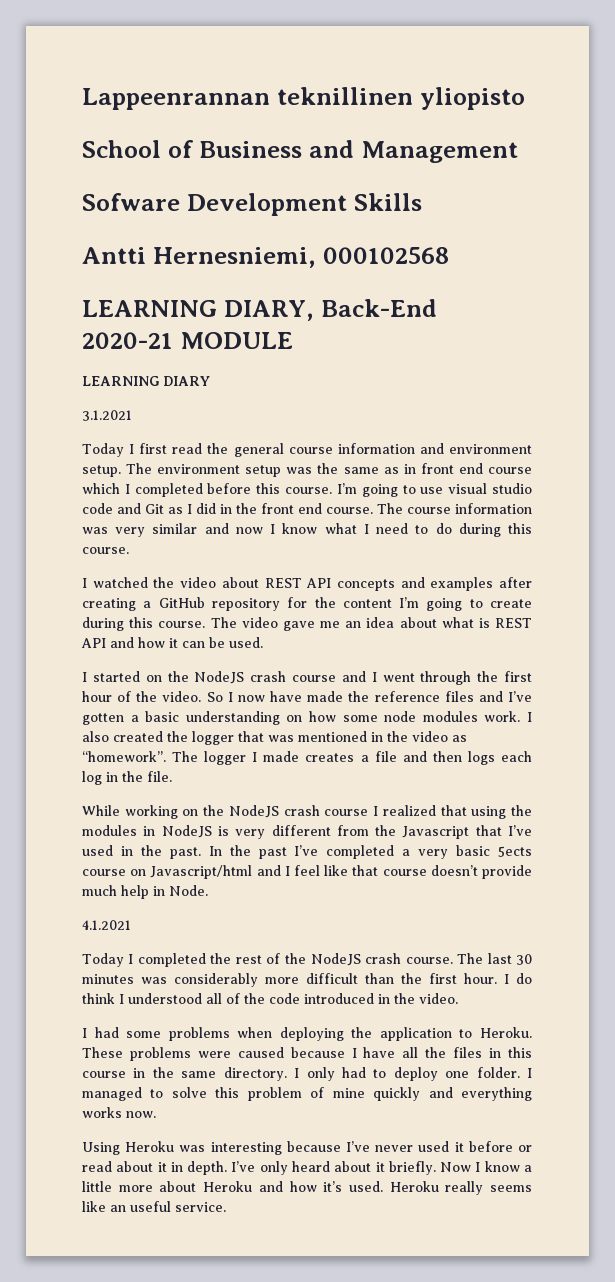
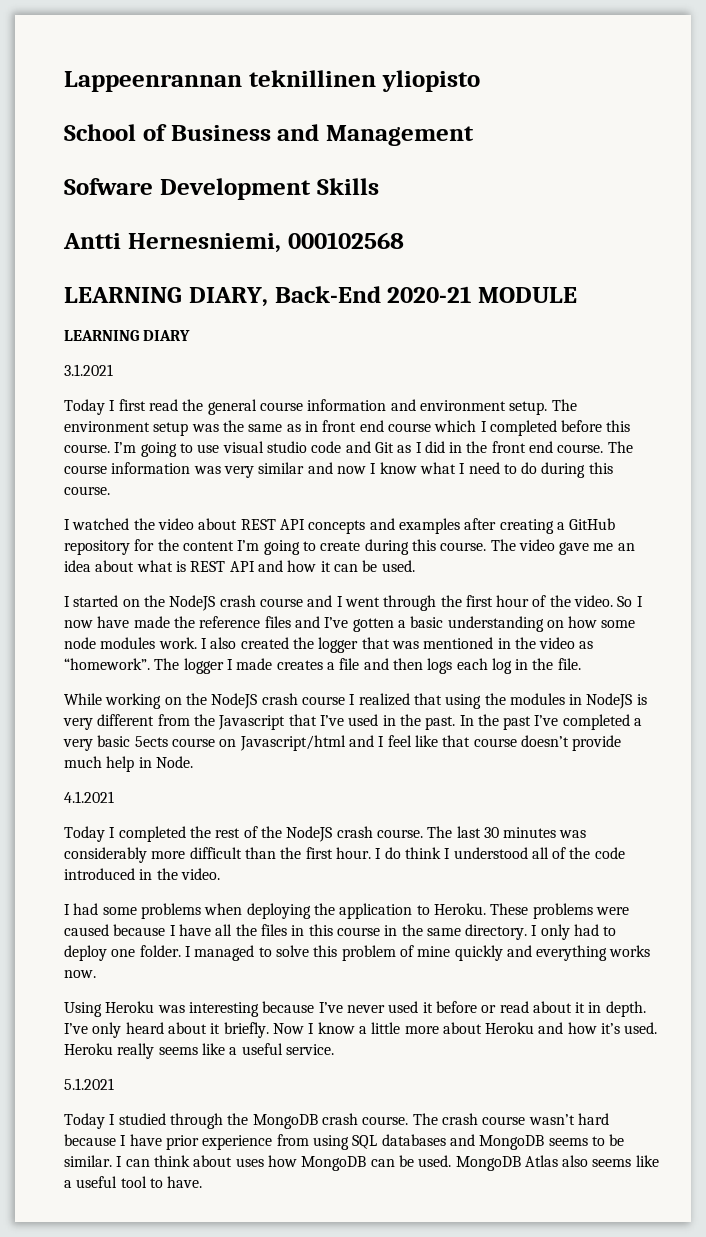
[110,1205,126,1212] an -> [229,1047,238,1055] a
(226, 1207) none -> [64,1078,114,1090] [64,1113,609,1129] [64,1134,625,1150] [64,1155,659,1171] [64,1176,203,1188] // 5.1.2021 // Today I studied through the MongoDB crash course. The crash course wasn’t hard because I have prior experience from using SQL databases and MongoDB seems to be similar. I can think about uses how MongoDB can be used. MongoDB Atlas also seems like a useful tool to have.

